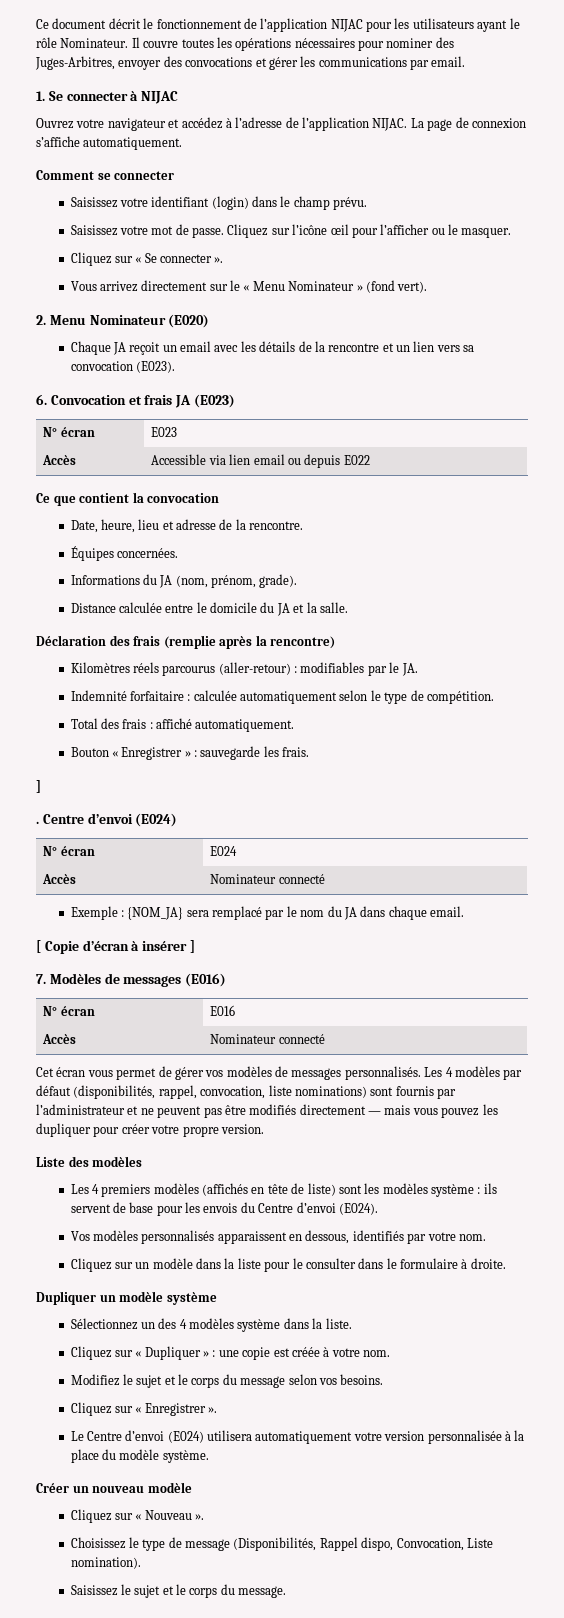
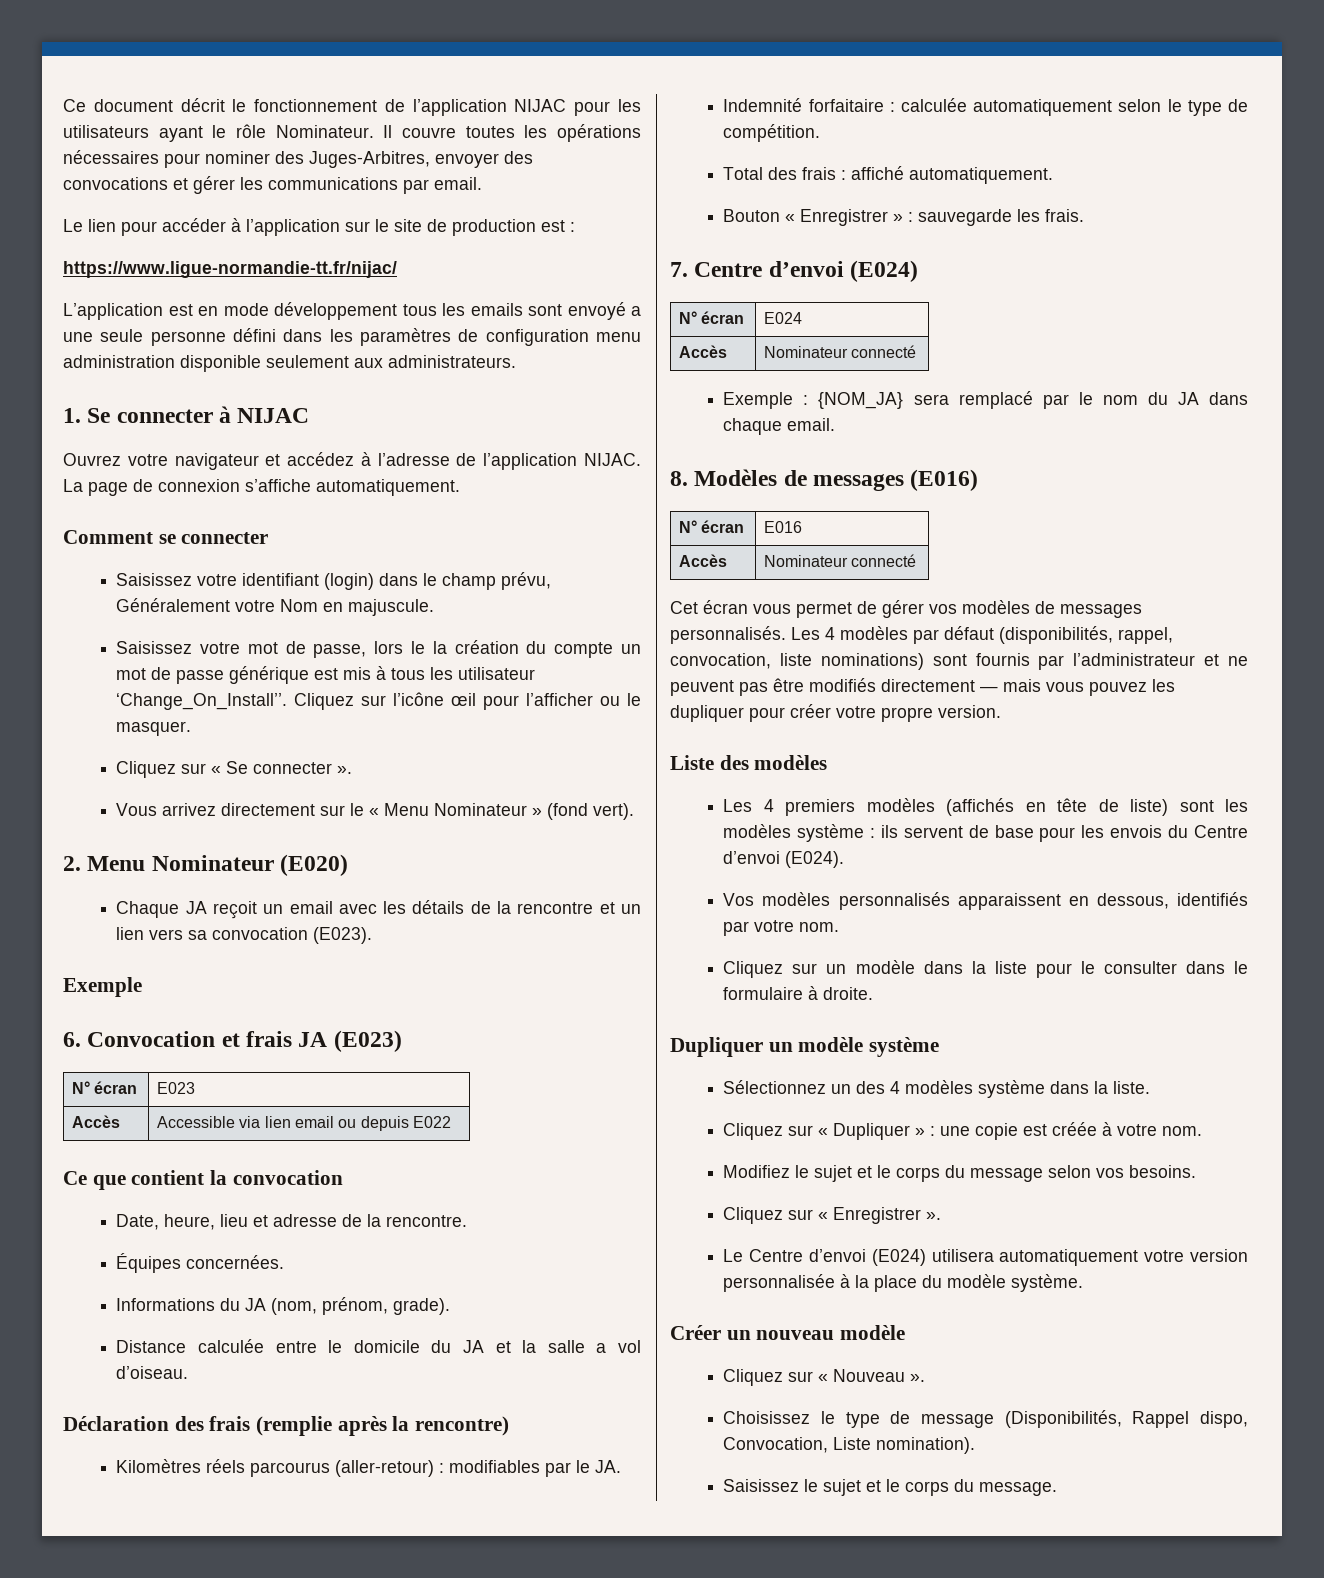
(466, 61) none -> [63,218,575,236] [63,261,397,278] [63,302,641,320] [63,328,641,346] [63,355,516,372] // Le lien pour accéder à l’application sur le site de production est : // https://www.ligue-normandie-tt.fr/nijac/ // L’application est en mode développement tous les emails sont envoyé a une seule personne défini dans les paramètres de configuration menu administration disponible seulement aux administrateurs.
[333,197,368,210] [70,224,225,238] prévu. // Saisissez votre mot de passe. -> [501,572,552,590] [116,598,435,616] [116,640,641,658] [116,666,536,684] [116,693,288,710] prévu, Généralement votre Nom en majuscule. // Saisissez votre mot de passe, lors le la création du compte un mot de passe générique est mis à tous les utilisateur ‘Change_On_Install’’.
(175, 367) none -> [63,977,142,997] // Exemple
[319,602,348,613] salle. -> [547,1340,641,1353] [116,1366,189,1379] salle a vol d’oiseau.
[36,780,41,793] [36,821,39,824] ] // . -> [670,262,688,277] 7.
[36,940,195,954] [36,974,46,984] [ Copie d’écran à insérer ] // 7. -> [670,471,688,486] 8.

